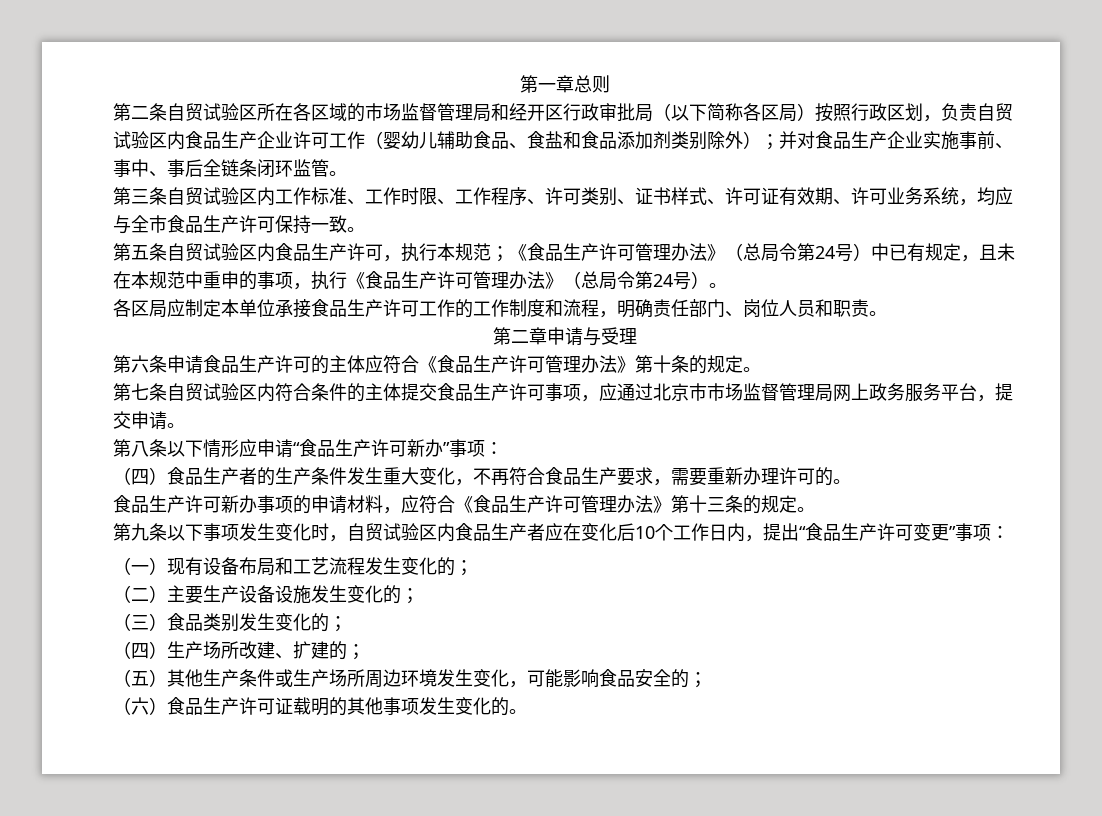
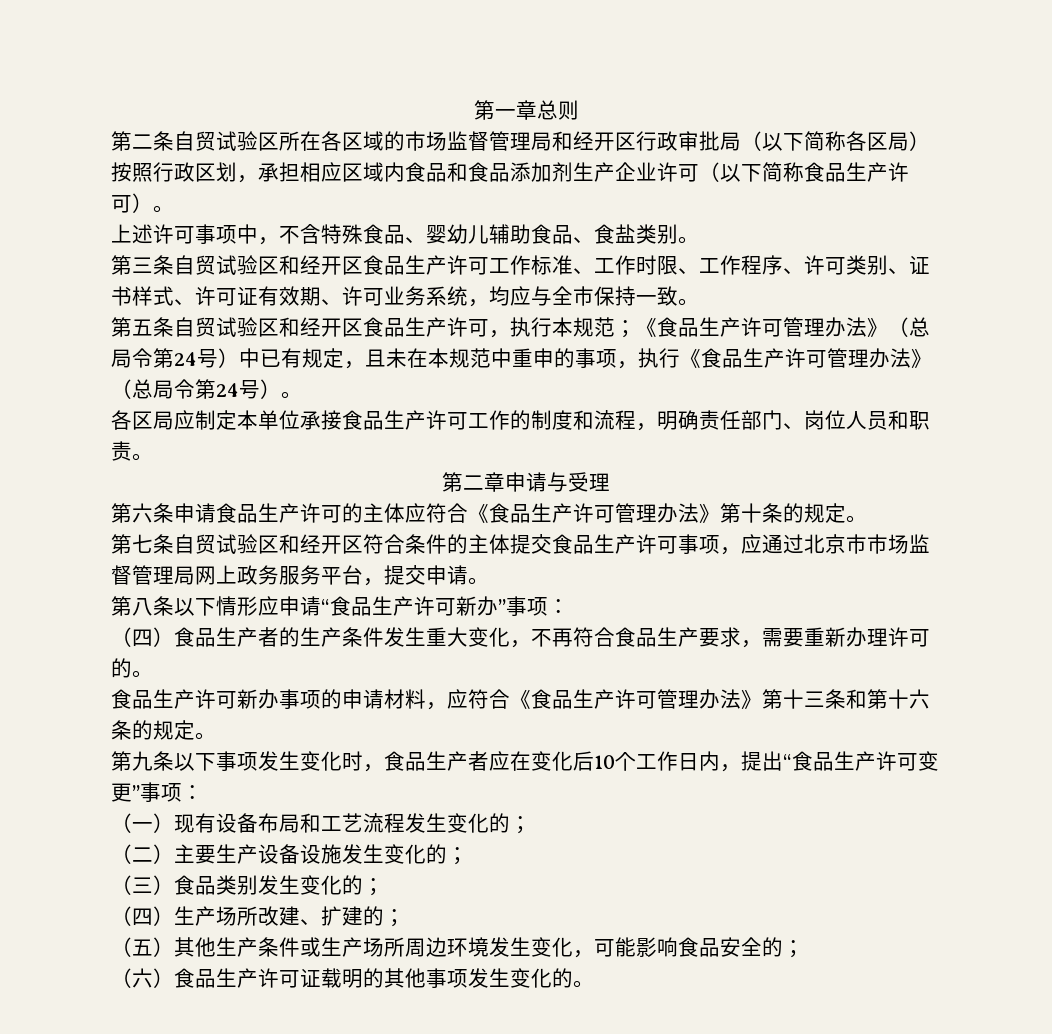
[941,103,1013,121] [113,131,383,150] 负责自贸试验区内食品生产企业许可工作（ -> [258,162,909,182] [111,193,174,213] [111,224,426,245] 承担相应区域内食品和食品添加剂生产企业许可（以下简称食品生产许可）。 // 上述许可事项中，不含特殊食品、
[563,131,1013,150] [113,159,329,178] 和食品添加剂类别除外）；并对食品生产企业实施事前、事中、事后全链条闭环监管 -> [636,224,678,244] 类别
[257,187,275,206] 内 -> [279,255,489,275] 和经开区食品生产许可
[167,215,275,233] 食品生产许可 -> (594, 296) none
[257,243,275,262] 内 -> [279,317,363,337] 和经开区
[473,299,509,317] 工作 -> (531, 420) none
[257,383,275,402] 内 -> [279,534,363,554] 和经开区
(743, 504) none -> [846,689,930,709] [111,720,132,740] 和第十六条
[347,523,455,542] 自贸试验区内 -> (384, 768) none

